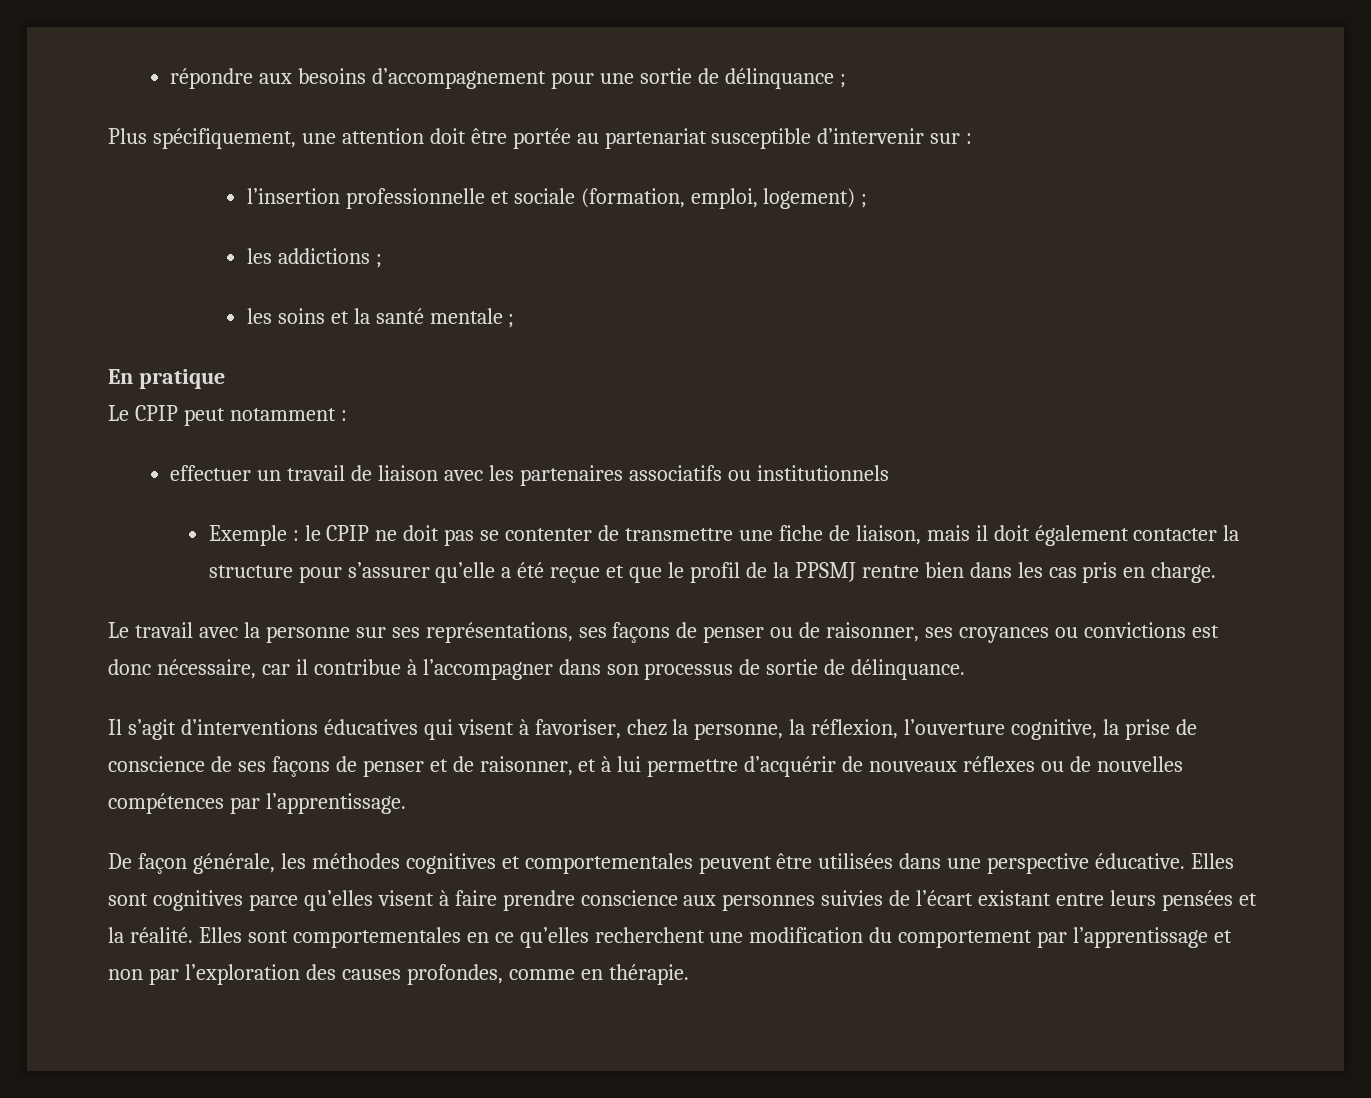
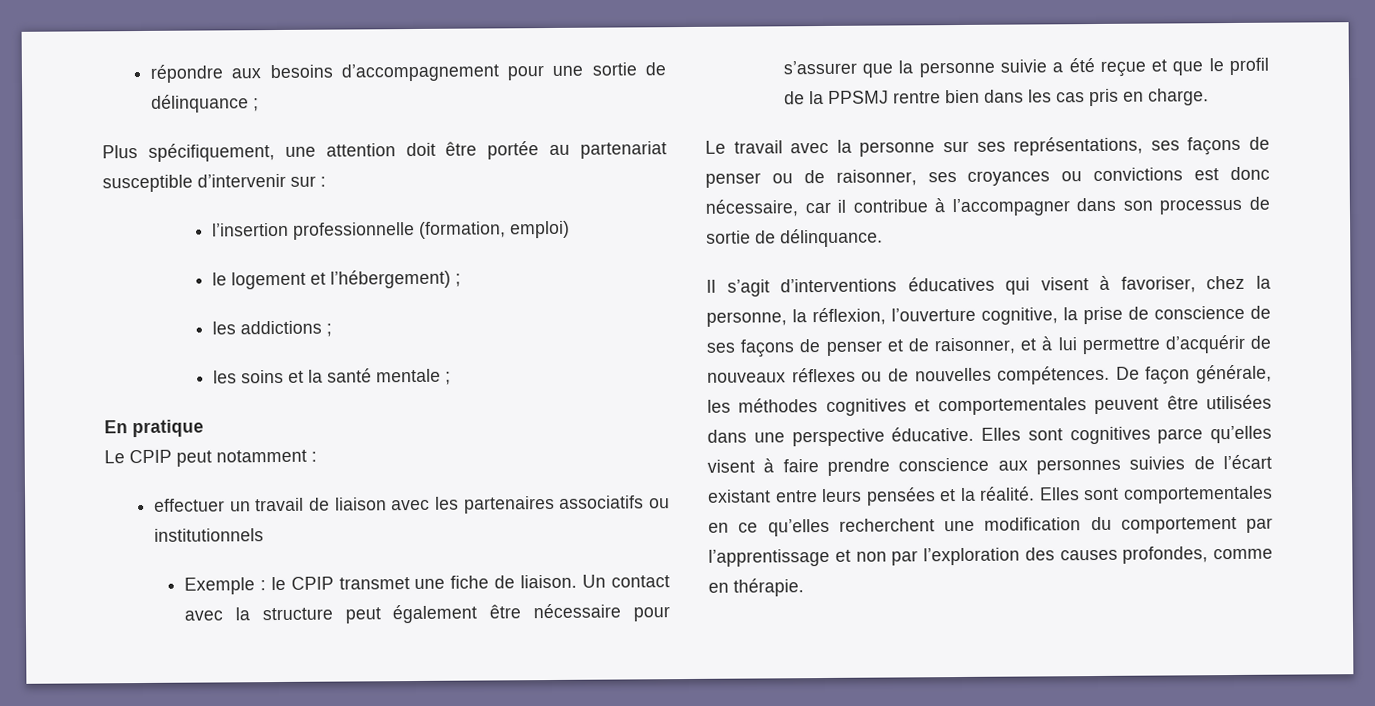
[490,188,856,209] et sociale (formation, emploi, logement) -> [418,220,570,239] [211,269,451,290] (formation, emploi) // le logement et l’hébergement)
[375,525,1240,546] [208,562,496,583] ne doit pas se contenter de transmettre une fiche de liaison, mais il doit également contacter la structure pour s’assurer qu’elle -> [338,574,670,590] [183,603,670,624] [782,59,1048,78] transmet une fiche de liaison. Un contact avec la structure peut également être nécessaire pour s’assurer que la personne suivie
[108,793,406,814] compétences par l’apprentissage. // -> [997,365,1111,385] compétences.

